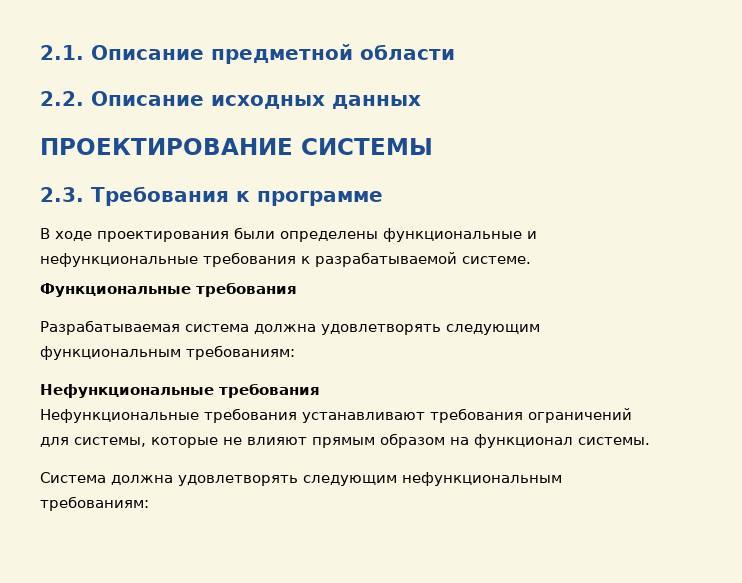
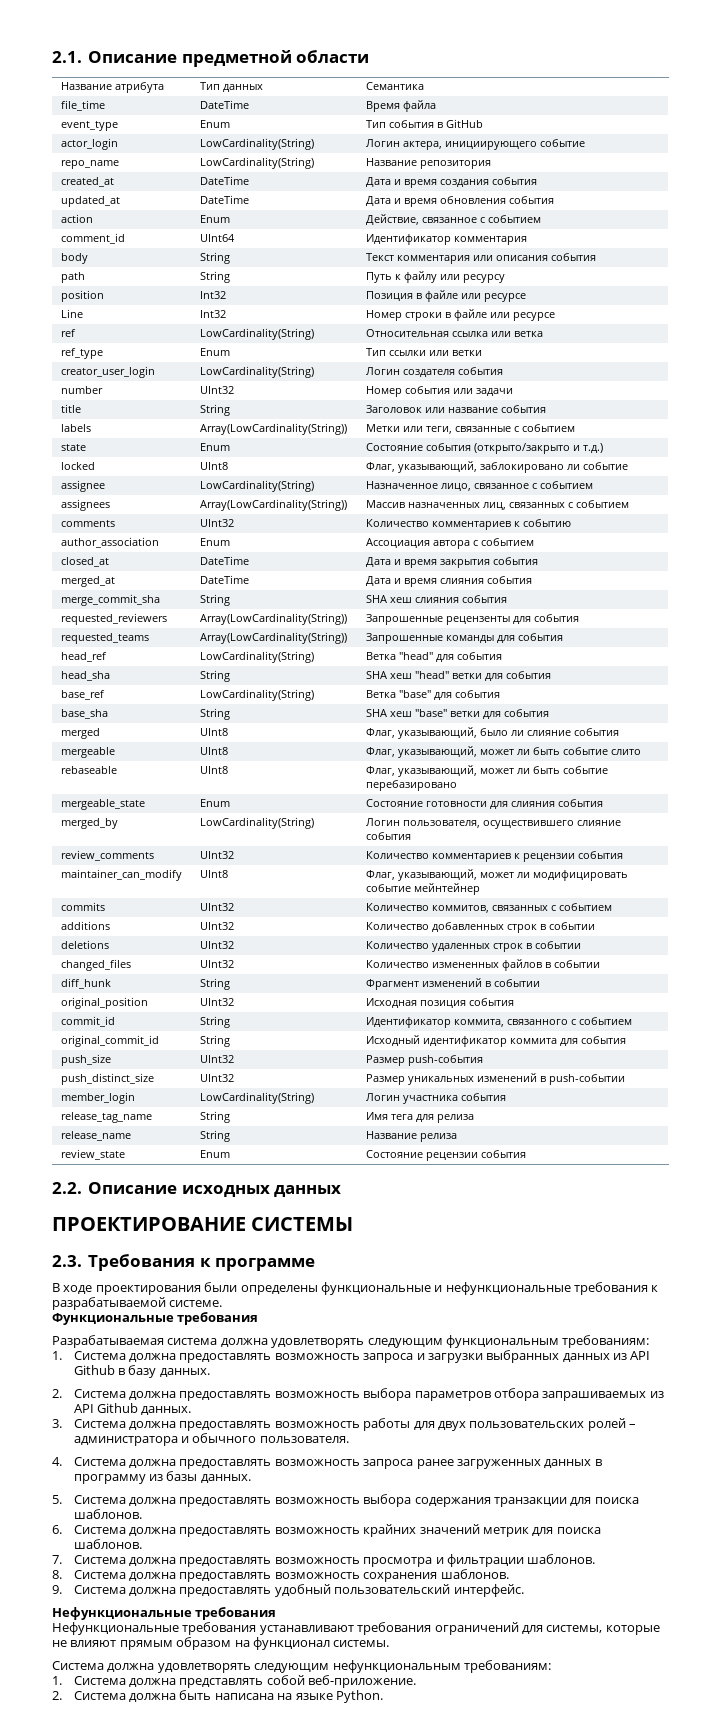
(456, 52) none -> [60,82,164,93] [199,82,263,92] [365,82,424,90] [60,100,105,111] [199,100,249,109] [365,100,436,112] [60,121,118,131] [199,120,230,128] [365,119,483,128] [60,138,118,150] [199,138,314,150] [365,139,585,150] [60,160,119,169] [199,157,314,169] [365,158,491,169] [60,177,114,187] [199,176,249,185] [365,177,537,188] [60,196,120,207] [199,195,249,204] [365,196,554,207] [60,214,93,223] [199,215,230,223] [365,214,541,225] [60,233,125,244] [199,234,235,242] [365,234,527,245] [60,253,88,264] [199,252,230,264] [365,253,596,264] [60,272,85,283] [199,271,230,283] [365,271,505,283] [60,290,104,302] [199,291,226,299] [365,290,526,302] [60,309,83,318] [199,310,226,318] [365,309,555,321] [60,329,76,337] [199,328,314,340] [365,329,543,337] [60,348,103,359] [199,348,230,356] [365,348,482,356] [60,366,155,378] [199,366,314,378] [365,367,503,377] [60,386,103,394] [199,386,234,394] [365,386,513,397] [60,404,81,413] [199,404,230,416] [365,405,546,413] [60,424,91,432] [199,423,347,435] [365,424,575,434] [60,444,86,451] [199,443,230,451] [365,443,603,454] [60,462,95,470] [199,462,228,470] [365,461,628,473] [60,480,105,492] [199,480,314,492] [365,481,593,491] [60,499,110,511] [199,499,347,511] [365,500,629,510] [60,520,115,527] [199,519,234,527] [365,519,571,530] [60,537,159,548] [199,538,230,546] [365,538,534,549] [60,557,109,567] [199,556,249,565] [365,557,538,568] [60,576,115,587] [199,575,249,584] [365,576,532,587] [60,594,160,606] [199,594,230,606] [365,595,507,603] [60,613,167,625] [199,613,347,625] [365,614,579,625] [60,633,149,644] [199,632,347,644] [365,633,563,644] [60,652,107,662] [199,651,314,663] [365,652,502,662] [60,671,110,681] [199,670,230,682] [365,671,551,681] [60,690,105,700] [199,689,314,701] [365,690,500,700] [60,709,108,719] [199,708,230,720] [365,709,549,719] [60,728,100,739] [199,728,228,736] [365,727,619,739] [60,747,115,758] [199,747,228,755] [365,746,641,758] [60,766,117,774] [199,766,228,774] [365,765,608,777] [365,780,457,791] [60,799,145,810] [199,799,230,807] [365,799,603,809] [60,818,118,829] [199,817,314,829] [365,818,621,829] [365,832,411,840] [60,850,154,861] [199,851,234,859] [365,851,623,862] [60,869,182,881] [199,870,228,878] [365,869,628,881] [365,883,480,895] [60,902,105,911] [199,903,234,911] [365,903,612,913] [60,921,110,930] [199,922,234,930] [365,922,595,933] [60,940,109,949] [199,941,234,949] [365,941,581,952] [60,959,131,971] [199,960,234,968] [365,959,600,971] [60,978,111,989] [199,978,230,990] [365,978,540,990] [60,997,148,1009] [199,998,234,1006] [365,998,514,1008] [60,1016,115,1027] [199,1016,230,1028] [365,1017,632,1028] [60,1035,159,1047] [199,1035,230,1047] [365,1035,626,1047] [60,1054,111,1066] [199,1055,234,1063] [365,1055,483,1066] [60,1073,154,1085] [199,1074,234,1082] [365,1073,625,1085] [60,1092,135,1104] [199,1092,314,1104] [365,1093,506,1104] [60,1112,152,1123] [199,1111,230,1123] [365,1112,474,1123] [60,1131,131,1141] [199,1130,230,1142] [365,1131,457,1142] [60,1149,125,1160] [199,1150,230,1158] [365,1150,526,1161] // Название атрибута | Тип данных | Семантика // file_time | DateTime | Время файла // event_type | Enum | Тип события в GitHub // actor_login | LowCardinality(String) | Логин актера, инициирующего событие // repo_name | LowCardinality(String) | Название репозитория // created_at | DateTime | Дата и время создания события // updated_at | DateTime | Дата и время обновления события // action | Enum | Действие, связанное с событием // comment_id | UInt64 | Идентификатор комментария // body | String | Текст комментария или описания события // path | String | Путь к файлу или ресурсу // position | Int32 | Позиция в файле или ресурсе // Line | Int32 | Номер строки в файле или ресурсе // ref | LowCardinality(String) | Относительная ссылка или ветка // ref_type | Enum | Тип ссылки или ветки // creator_user_login | LowCardinality(String) | Логин создателя события // number | UInt32 | Номер события или задачи // title | String | Заголовок или название события // labels | Array(LowCardinality(String)) | Метки или теги, связанные с событием // state | Enum | Состояние события (открыто/закрыто и т.д.) // locked | UInt8 | Флаг, указывающий, заблокировано ли событие // assignee | LowCardinality(String) | Назначенное лицо, связанное с событием // assignees | Array(LowCardinality(String)) | Массив назначенных лиц, связанных с событием // comments | UInt32 | Количество комментариев к событию // author_association | Enum | Ассоциация автора с событием // closed_at | DateTime | Дата и время закрытия события // merged_at | DateTime | Дата и время слияния события // merge_commit_sha | String | SHA хеш слияния события // requested_reviewers | Array(LowCardinality(String)) | Запрошенные рецензенты для события // requested_teams | Array(LowCardinality(String)) | Запрошенные команды для события // head_ref | LowCardinality(String) | Ветка "head" для события // head_sha | String | SHA хеш "head" ветки для события // base_ref | LowCardinality(String) | Ветка "base" для события // base_sha | String | SHA хеш "base" ветки для события // merged | UInt8 | Флаг, указывающий, было ли слияние события // mergeable | UInt8 | Флаг, указывающий, может ли быть событие слито // rebaseable | UInt8 | Флаг, указывающий, может ли быть событие перебазировано // mergeable_state | Enum | Состояние готовности для слияния события // merged_by | LowCardinality(String) | Логин пользователя, осуществившего слияние события // review_comments | UInt32 | Количество комментариев к рецензии события // maintainer_can_modify | UInt8 | Флаг, указывающий, может ли модифицировать событие мейнтейнер // commits | UInt32 | Количество коммитов, связанных с событием // additions | UInt32 | Количество добавленных строк в событии // deletions | UInt32 | Количество удаленных строк в событии // changed_files | UInt32 | Количество измененных файлов в событии // diff_hunk | String | Фрагмент изменений в событии // original_position | UInt32 | Исходная позиция события // commit_id | String | Идентификатор коммита, связанного с событием // original_commit_id | String | Исходный идентификатор коммита для события // push_size | UInt32 | Размер push-события // push_distinct_size | UInt32 | Размер уникальных изменений в push-событии // member_login | LowCardinality(String) | Логин участника события // release_tag_name | String | Имя тега для релиза // release_name | String | Название релиза // review_state | Enum | Состояние рецензии события
(295, 352) none -> [52,1350,651,1363] [73,1365,210,1378] [52,1388,664,1401] [73,1403,192,1415] [52,1418,637,1431] [73,1433,349,1446] [52,1457,602,1469] [73,1471,251,1484] [52,1494,639,1507] [73,1509,142,1519] [52,1524,601,1537] [73,1539,142,1549] [52,1554,596,1567] [52,1569,509,1582] [52,1584,524,1597] // 1. Система должна предоставлять возможность запроса и загрузки выбранных данных из API Github в базу данных. // 2. Система должна предоставлять возможность выбора параметров отбора запрашиваемых из API Github данных. // 3. Система должна предоставлять возможность работы для двух пользовательских ролей – администратора и обычного пользователя. // 4. Система должна предоставлять возможность запроса ранее загруженных данных в программу из базы данных. // 5. Система должна предоставлять возможность выбора содержания транзакции для поиска шаблонов. // 6. Система должна предоставлять возможность крайних значений метрик для поиска шаблонов. // 7. Система должна предоставлять возможность просмотра и фильтрации шаблонов. // 8. Система должна предоставлять возможность сохранения шаблонов. // 9. Система должна предоставлять удобный пользовательский интерфейс.
(149, 503) none -> [52,1675,417,1688] [52,1690,383,1703] // 1. Система должна представлять собой веб-приложение. // 2. Система должна быть написана на языке Python.

